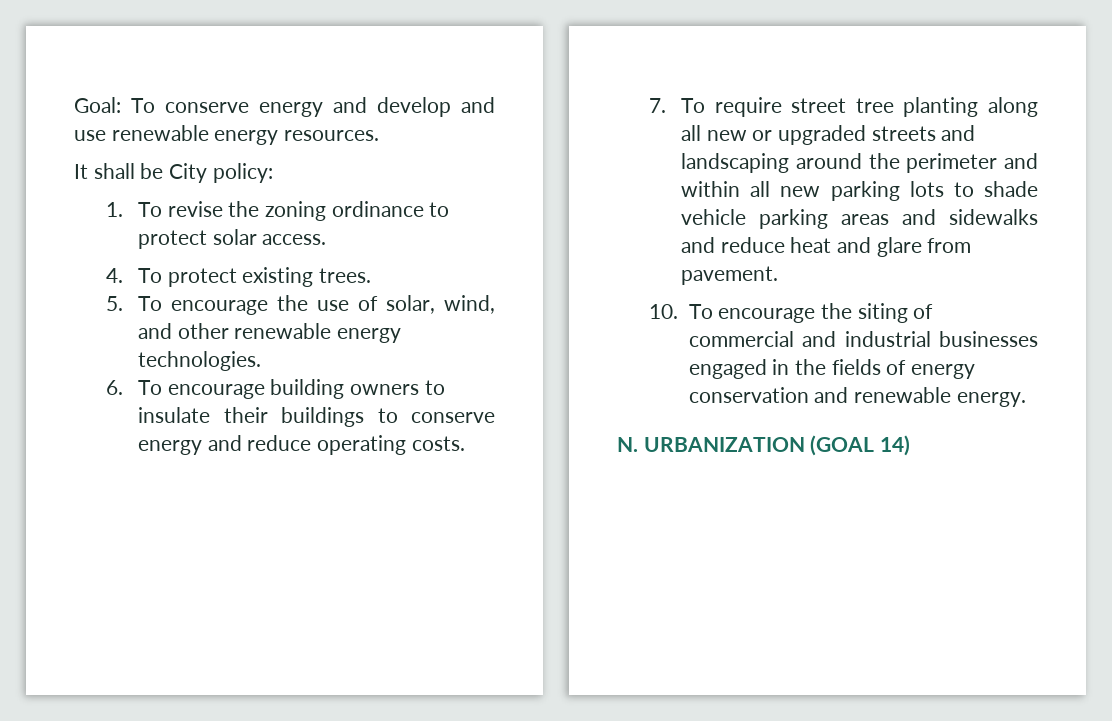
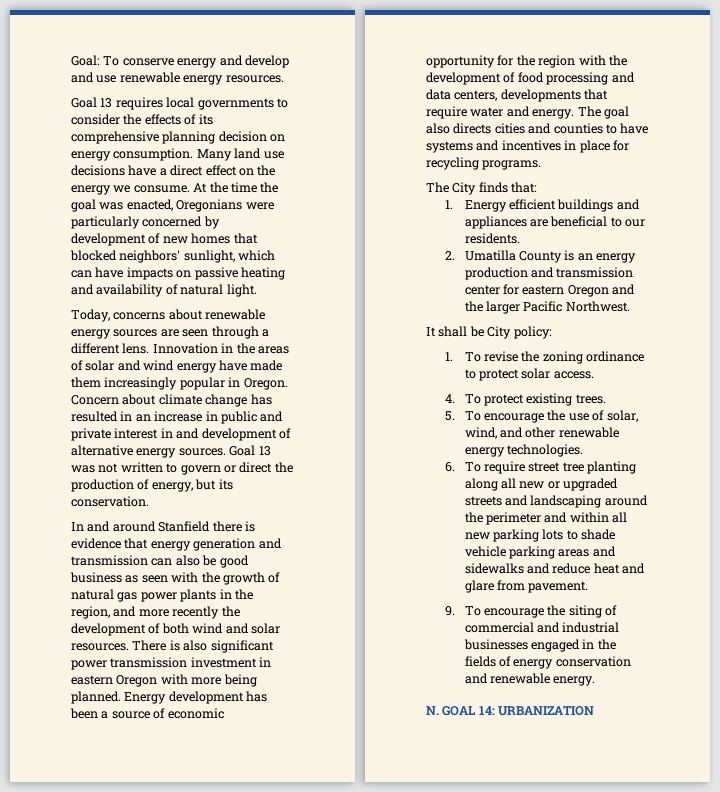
(380, 135) none -> [71,97,288,110] [71,114,213,125] [71,131,286,144] [71,148,284,161] [71,165,276,176] [71,182,279,195] [71,199,274,212] [71,216,220,229] [71,233,258,246] [70,250,276,263] [71,267,285,280] [71,284,257,297] [71,309,266,322] [71,326,269,339] [71,343,289,354] [71,360,283,373] [71,377,288,390] [71,394,272,407] [71,411,284,424] [71,428,291,441] [71,445,271,458] [71,462,293,475] [71,479,233,492] [71,496,149,507] [71,521,255,532] [71,538,282,551] [71,555,249,568] [70,572,281,585] [71,589,253,602] [71,606,240,619] [71,623,280,636] [71,640,274,653] [71,657,272,670] [71,674,257,687] [71,691,268,704] [70,708,224,719] [426,55,627,68] [426,72,635,85] [426,89,609,102] [426,106,629,119] [426,123,649,134] [426,140,629,153] [426,157,542,170] [426,182,538,195] [445,199,640,212] [464,216,646,229] [464,233,520,244] [445,250,637,263] [464,267,634,280] [464,284,636,297] [464,301,630,314] // Goal 13 requires local governments to consider the effects of its comprehensive planning decision on energy consumption. Many land use decisions have a direct effect on the energy we consume. At the time the goal was enacted, Oregonians were particularly concerned by development of new homes that blocked neighbors' sunlight, which can have impacts on passive heating and availability of natural light. // Today, concerns about renewable energy sources are seen through a different lens. Innovation in the areas of solar and wind energy have made them increasingly popular in Oregon. Concern about climate change has resulted in an increase in public and private interest in and development of alternative energy sources. Goal 13 was not written to govern or direct the production of energy, but its conservation. // In and around Stanfield there is evidence that energy generation and transmission can also be good business as seen with the growth of natural gas power plants in the region, and more recently the development of both wind and solar resources. There is also significant power transmission investment in eastern Oregon with more being planned. Energy development has been a source of economic opportunity for the region with the development of food processing and data centers, developments that require water and energy. The goal also directs cities and counties to have systems and incentives in place for recycling programs. // The City finds that: // 1. Energy efficient buildings and appliances are beneficial to our residents. // 2. Umatilla County is an energy production and transmission center for eastern Oregon and the larger Pacific Northwest.
[167,379,445,399] [138,407,495,427] [138,435,465,455] [649,98,706,113] encourage building owners to insulate their buildings to conserve energy and reduce operating costs. // 7. To -> (481, 467) none
[649,304,679,319] 10. -> [445,606,456,616] 9.
[643,435,911,456] URBANIZATION (GOAL 14) -> [442,706,595,716] GOAL 14: URBANIZATION

